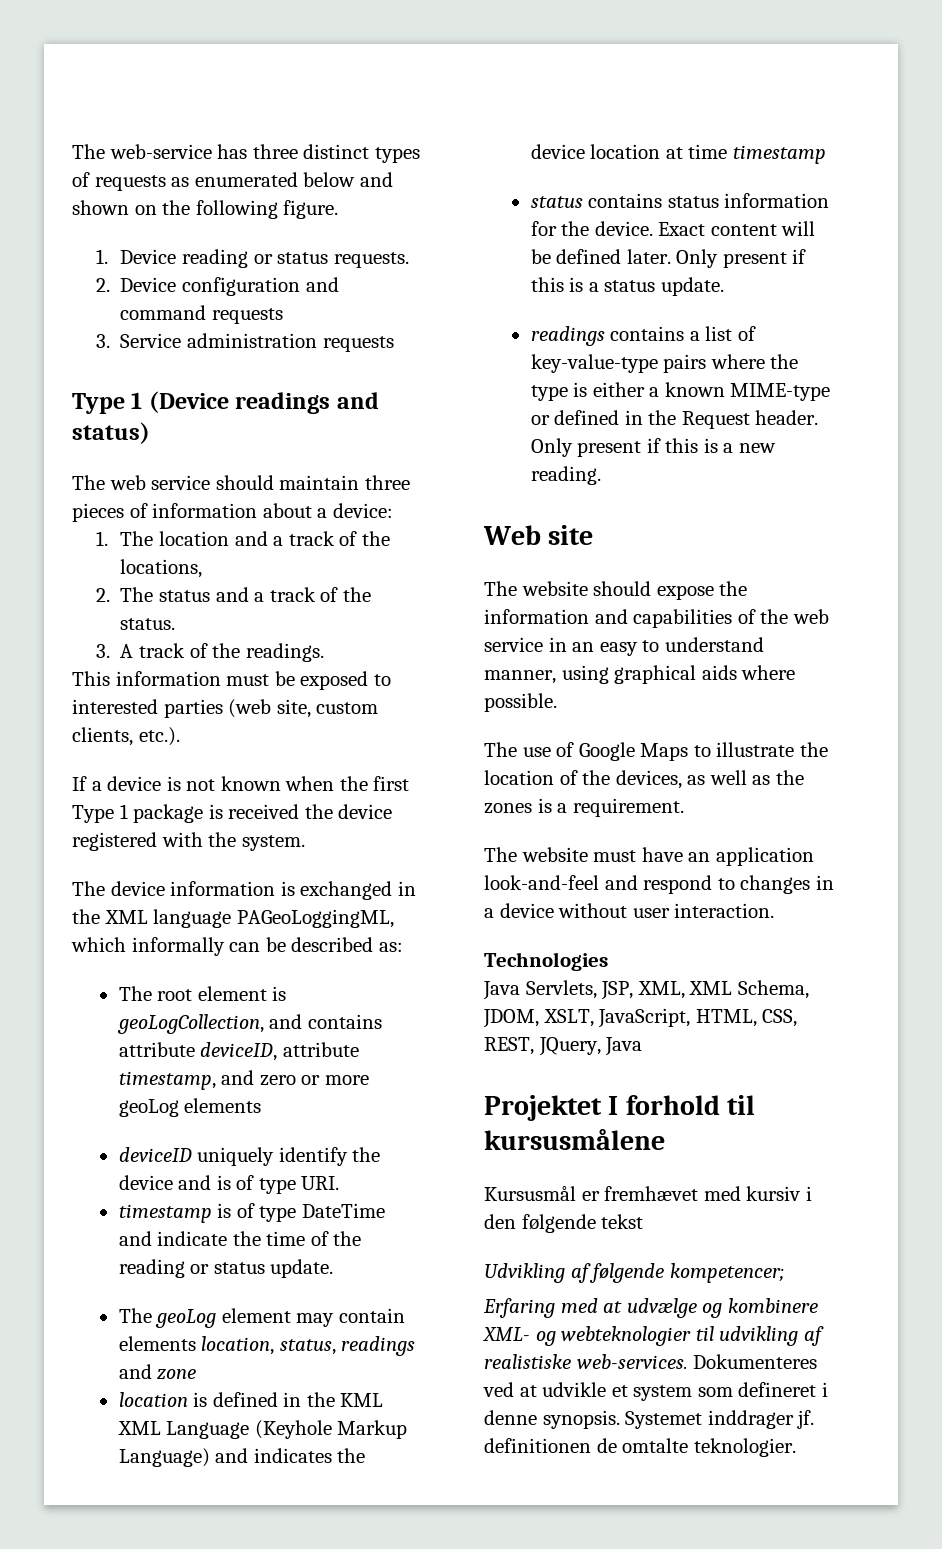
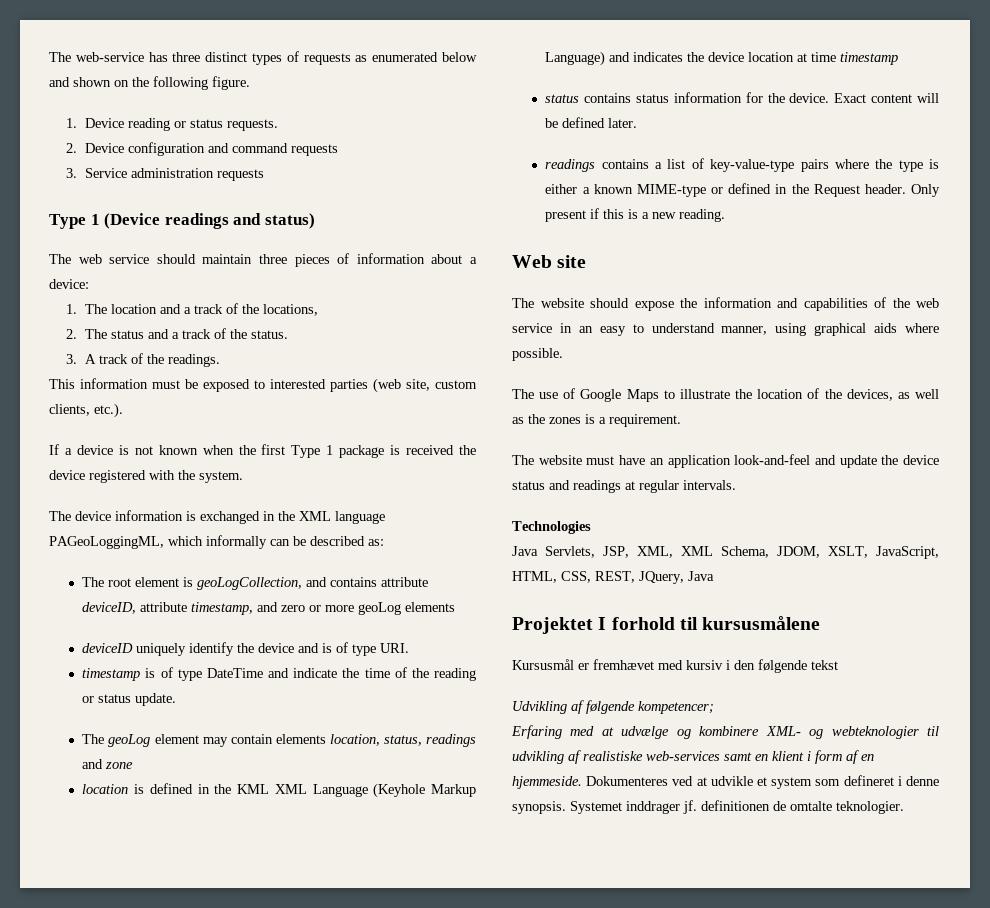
[676,249,807,268] [530,277,724,296] Only present if this is a status update. -> (638, 123) none
[643,875,834,894] [484,903,775,918] respond to changes in a device without user interaction. -> [839,455,939,468] [512,480,736,493] update the device status and readings at regular intervals.
[576,1354,688,1369] web-services. -> [646,750,874,764] [512,776,582,789] web-services samt en klient i form af en hjemmeside.

